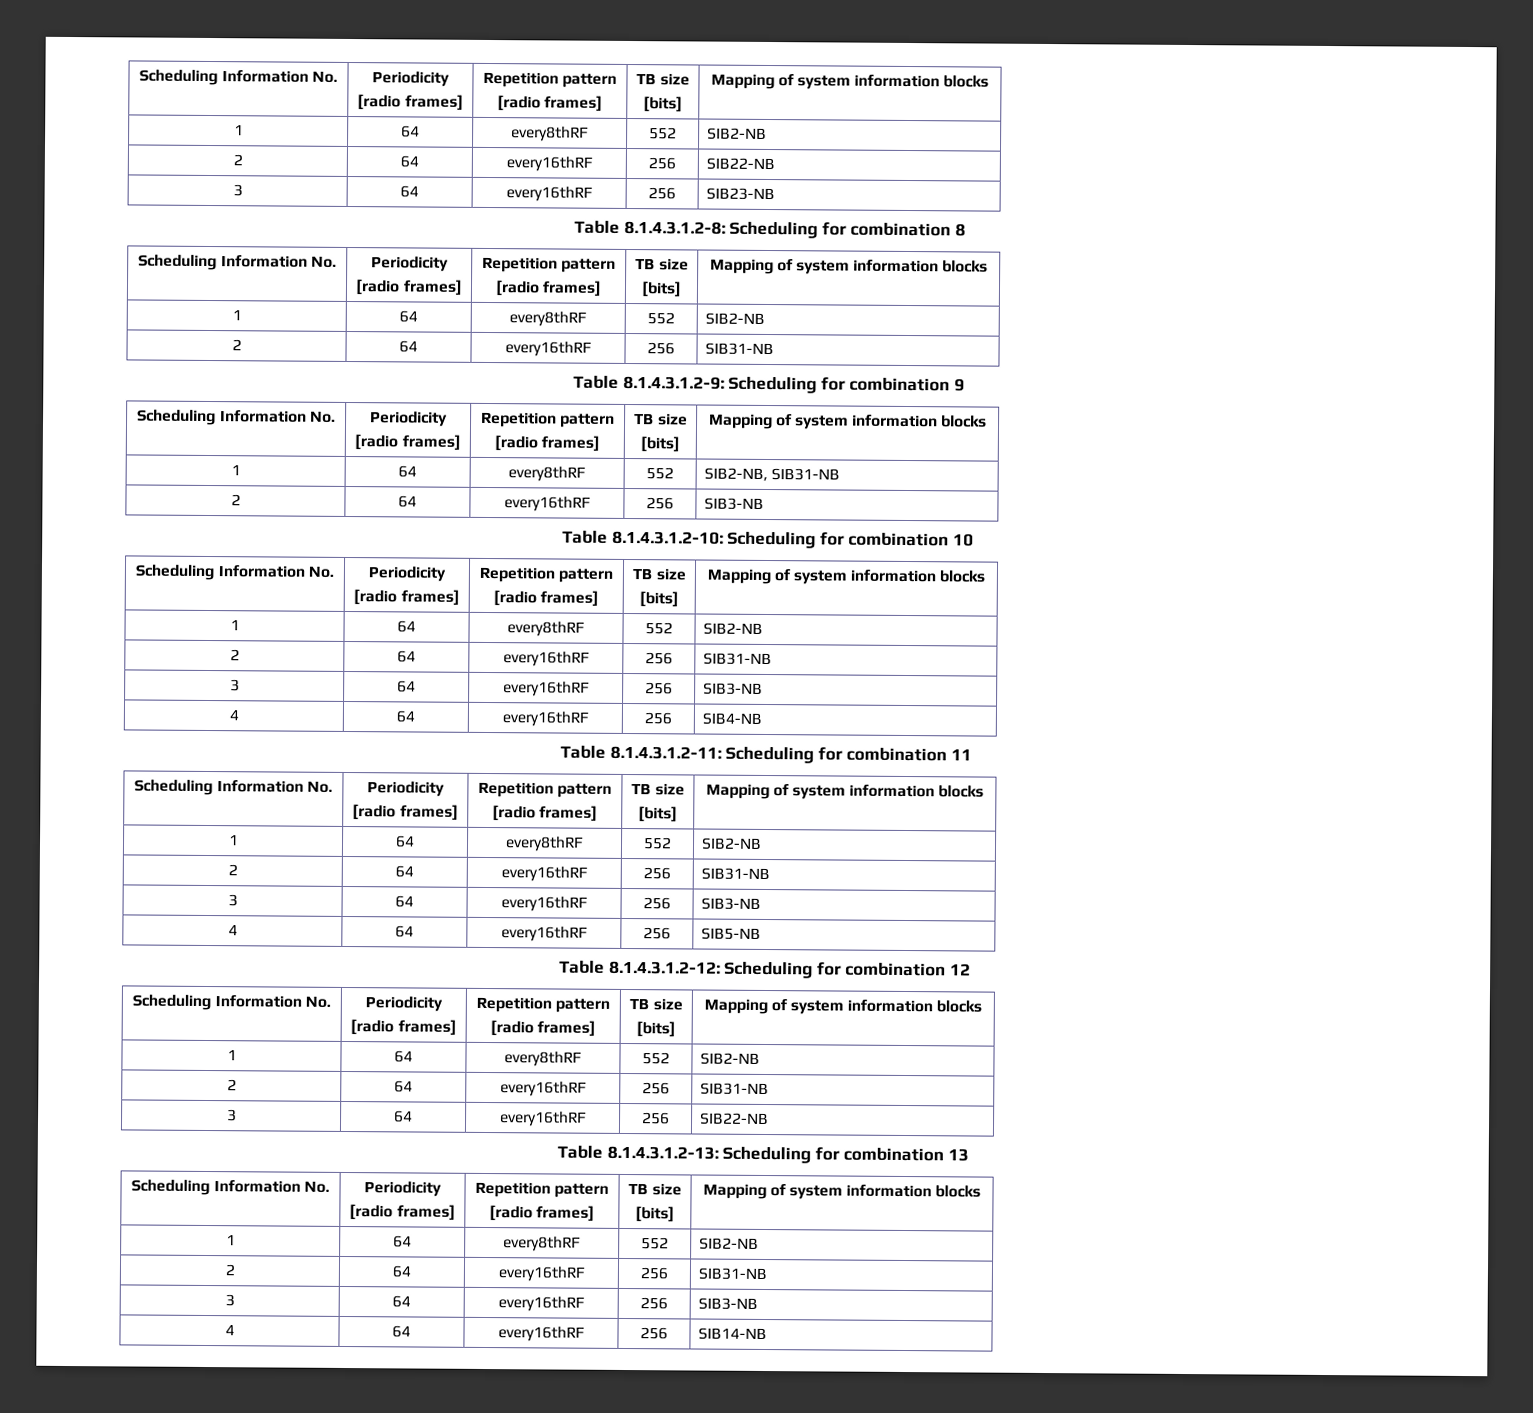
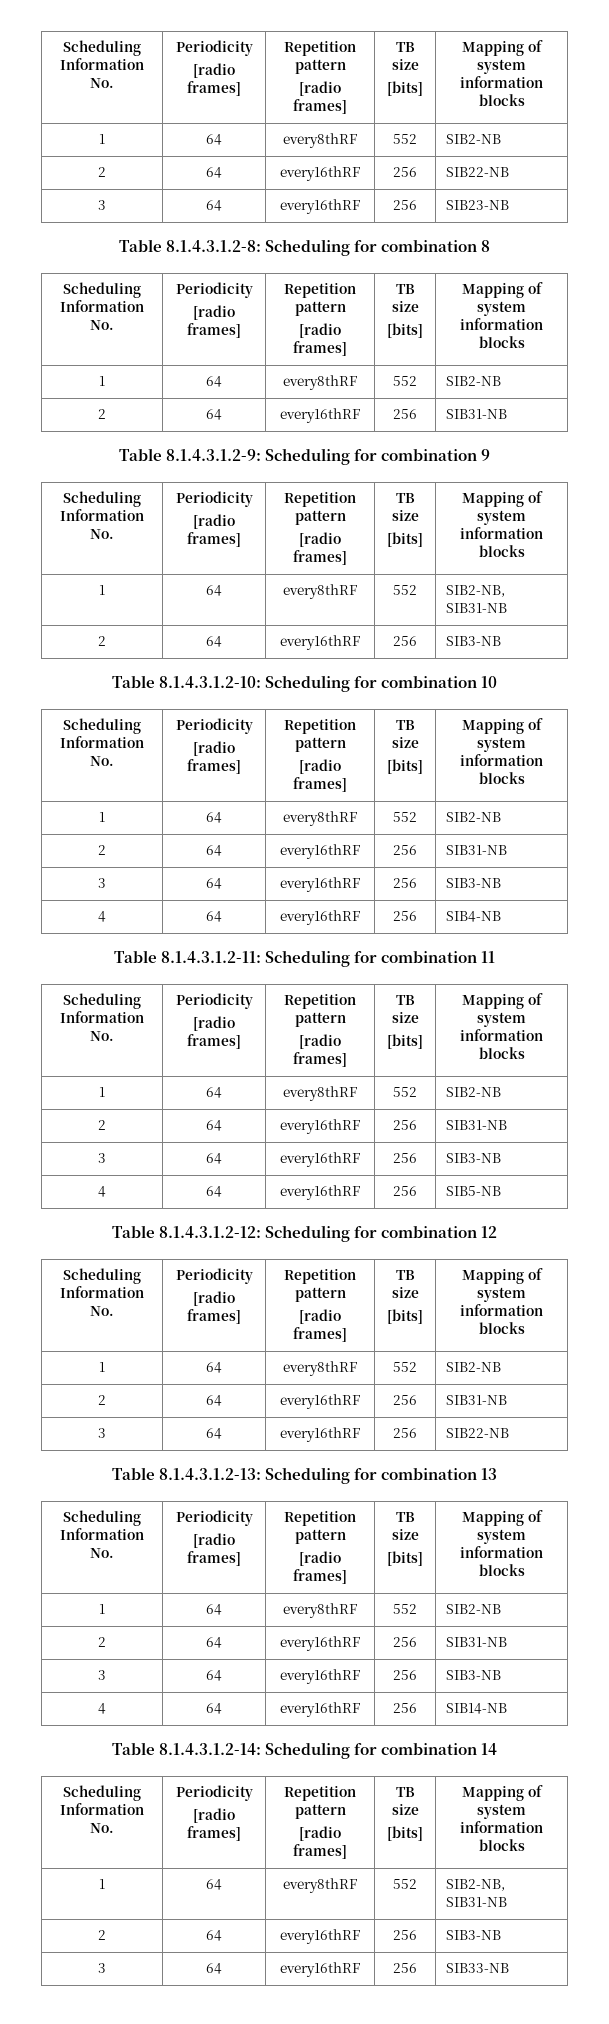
(768, 1334) none -> [111,1742,498,1759] [63,1785,141,1801] [60,1803,144,1815] [90,1823,114,1833] [175,1785,253,1801] [193,1808,235,1823] [187,1826,241,1841] [284,1786,356,1801] [294,1804,346,1819] [299,1826,341,1841] [293,1844,347,1859] [395,1787,415,1797] [391,1804,419,1815] [387,1826,423,1841] [462,1785,543,1801] [477,1804,526,1819] [460,1821,543,1833] [478,1839,525,1851] [99,1879,105,1889] [206,1879,222,1890] [283,1878,357,1893] [393,1879,417,1889] [445,1879,505,1891] [445,1897,507,1907] [98,1930,106,1940] [206,1930,222,1941] [280,1929,360,1944] [393,1930,417,1940] [445,1930,501,1940] [98,1963,106,1973] [206,1963,222,1974] [280,1962,360,1977] [393,1963,417,1973] [445,1963,509,1973] // Table 8.1.4.3.1.2-14: Scheduling for combination 14 // Scheduling Information No. | Periodicity // [radio frames] | Repetition pattern // [radio frames] | TB size // [bits] | Mapping of system information blocks // 1 | 64 | every8thRF | 552 | SIB2-NB, SIB31-NB // 2 | 64 | every16thRF | 256 | SIB3-NB // 3 | 64 | every16thRF | 256 | SIB33-NB

